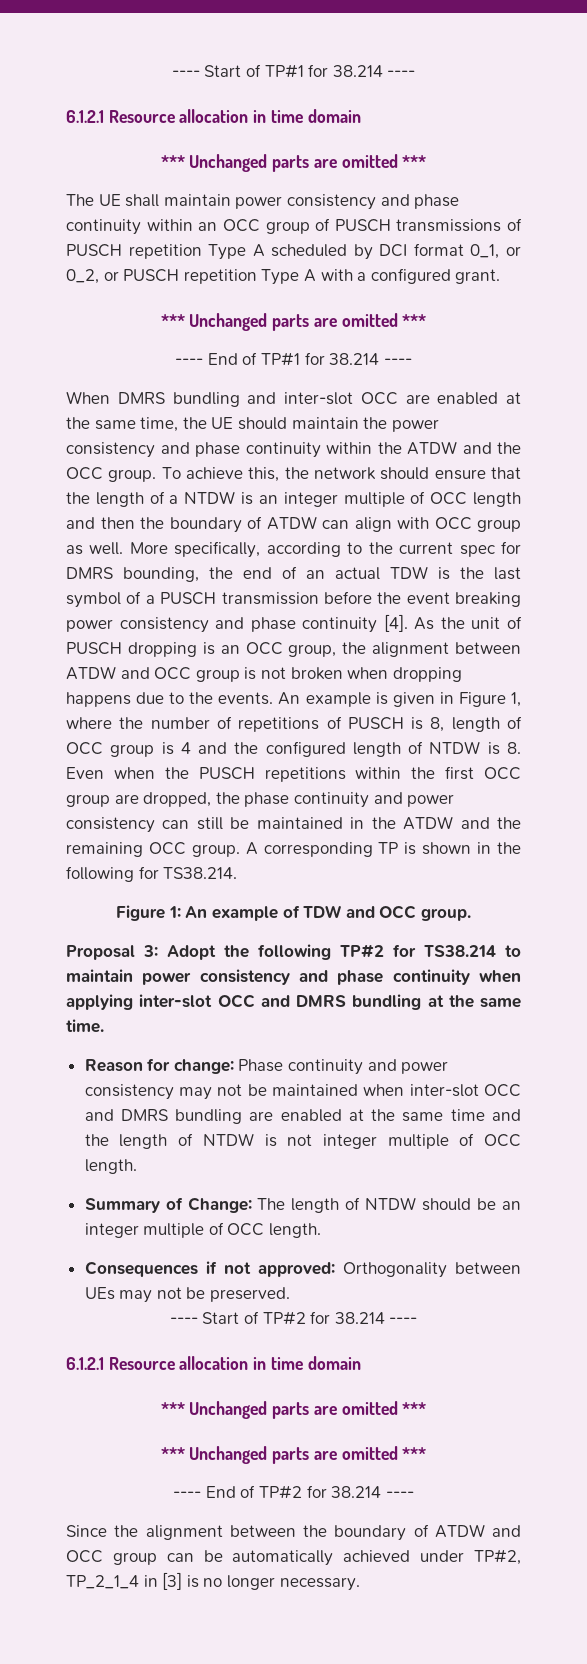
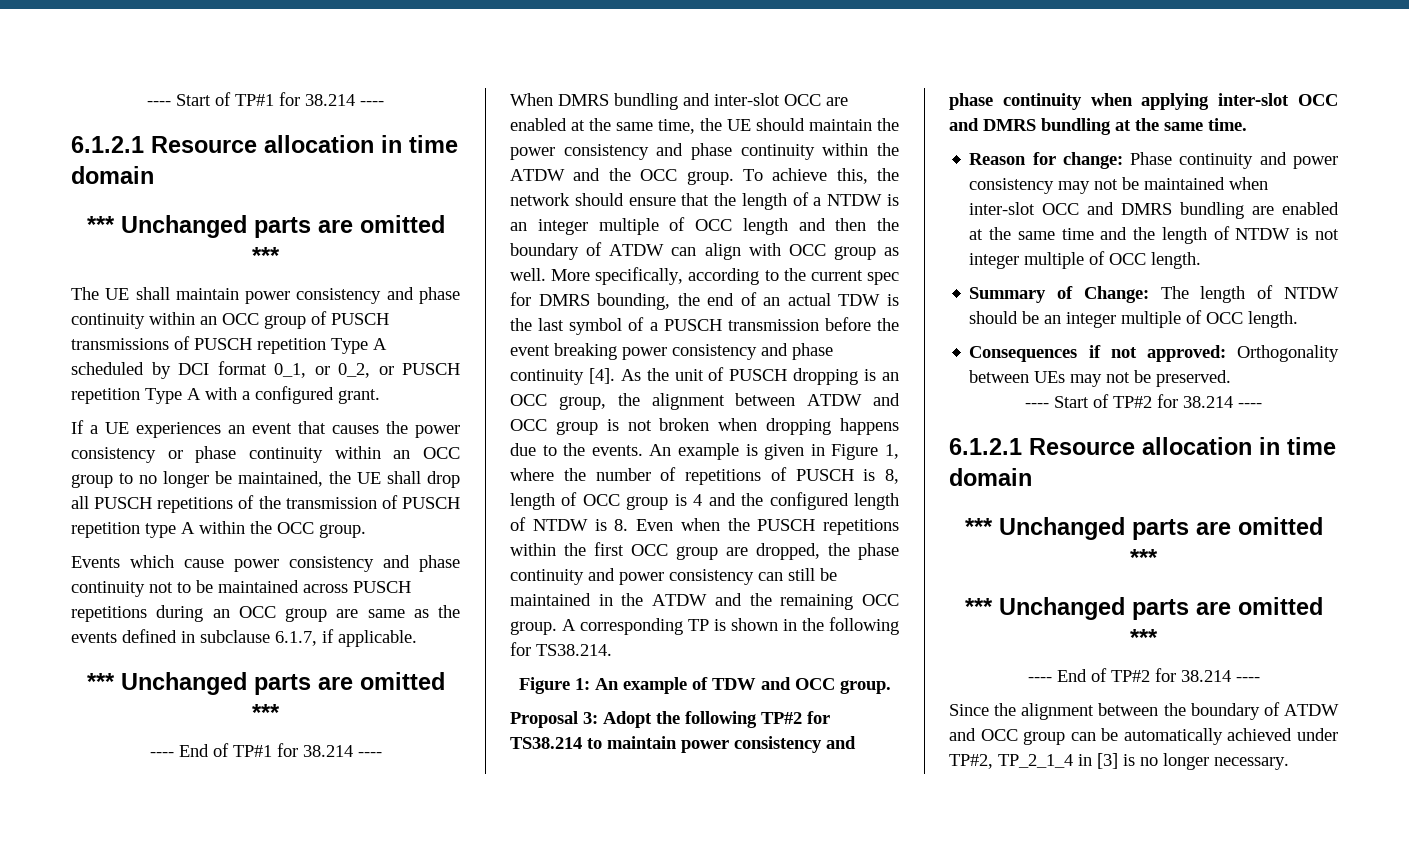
(501, 276) none -> [71,420,460,438] [71,446,461,463] [71,471,460,488] [71,495,460,513] [71,521,366,538] [71,555,460,572] [71,580,411,597] [71,605,460,622] [71,629,417,647] // If a UE experiences an event that causes the power consistency or phase continuity within an OCC group to no longer be maintained, the UE shall drop all PUSCH repetitions of the transmission of PUSCH repetition type A within the OCC group. // Events which cause power consistency and phase continuity not to be maintained across PUSCH repetitions during an OCC group are same as the events defined in subclause 6.1.7, if applicable.

